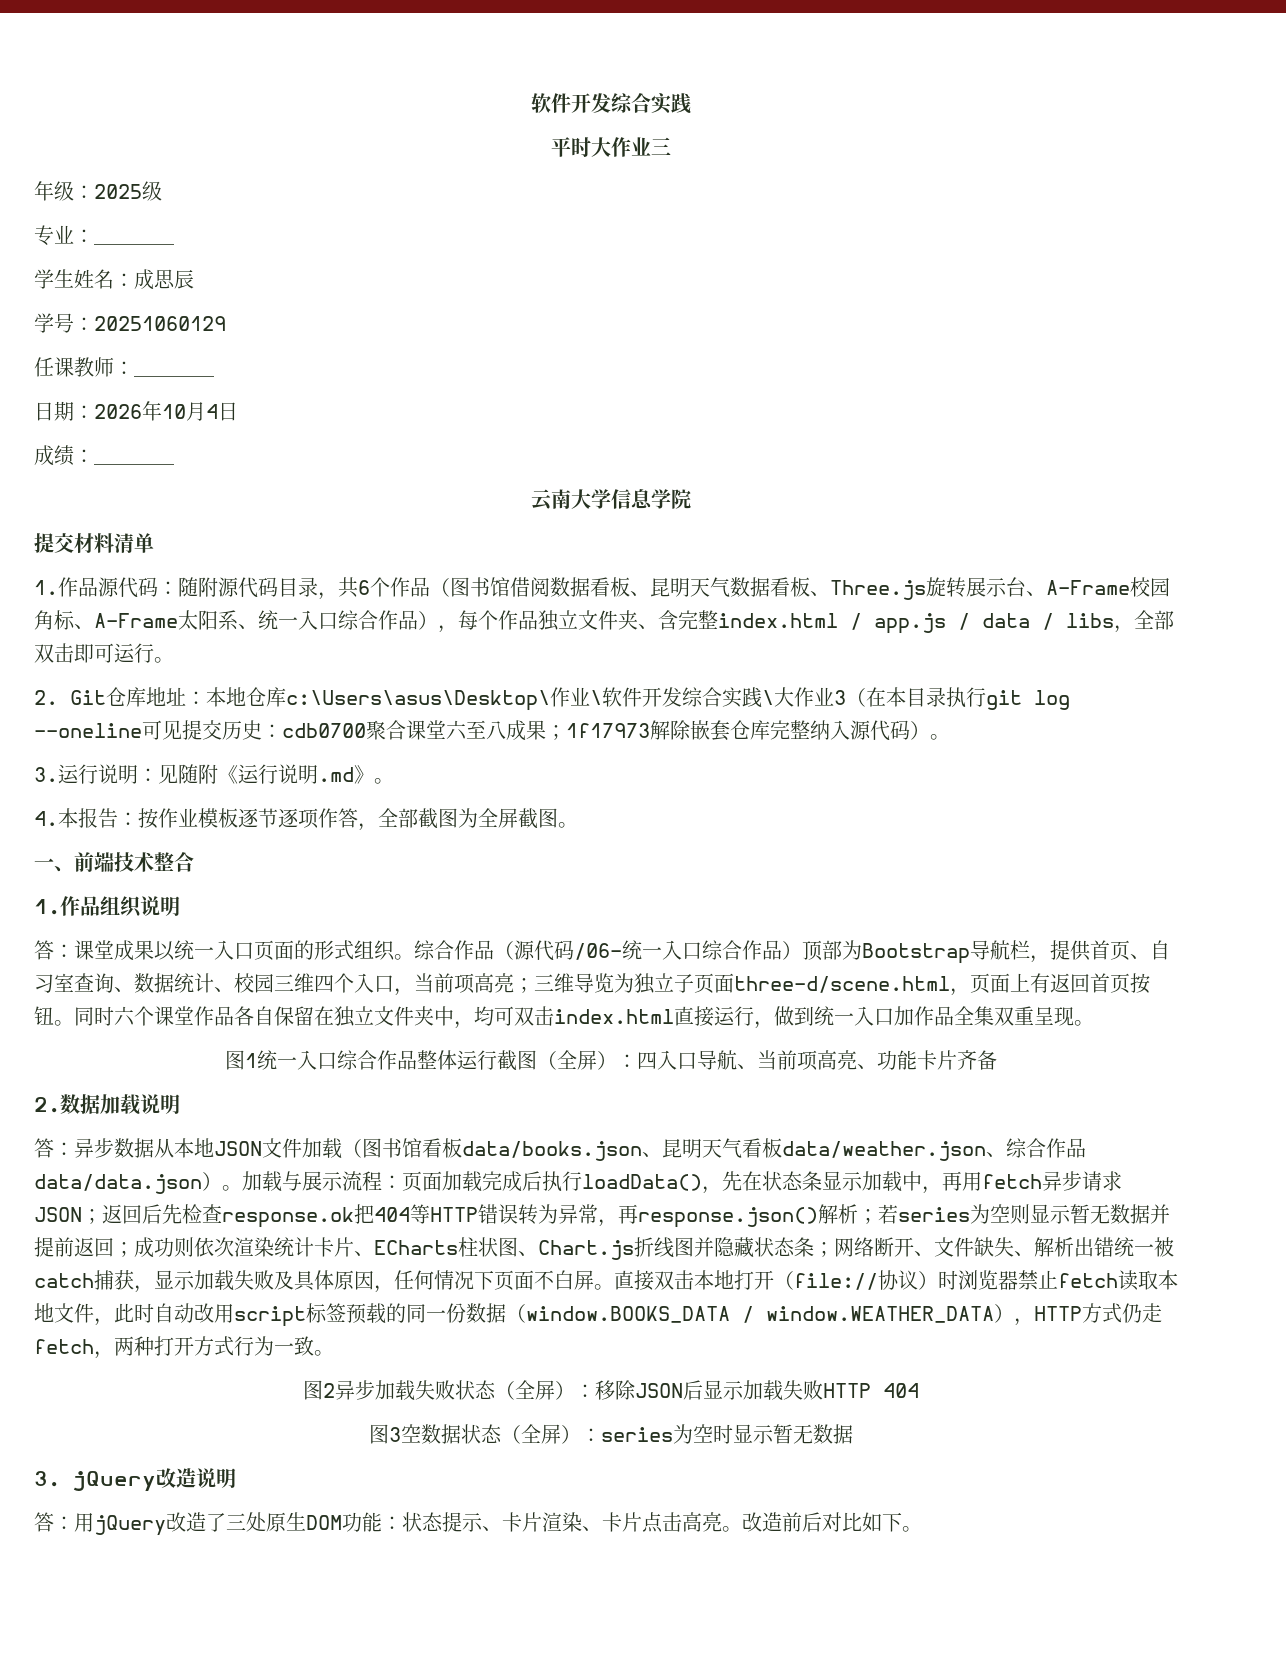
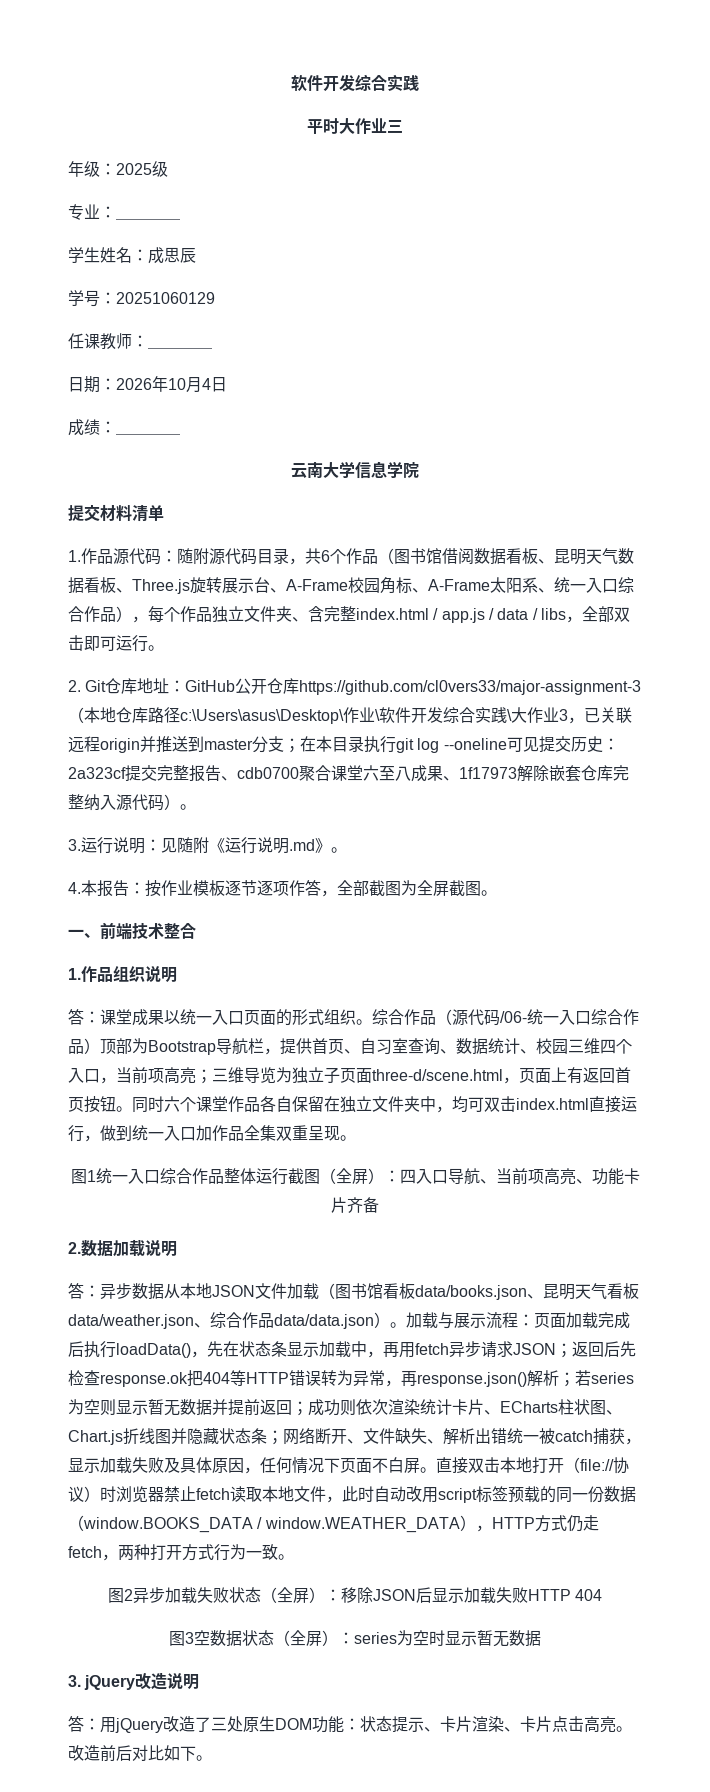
(206, 698) none -> [185,678,642,695] [68,707,84,723] GitHub公开仓库https://github.com/cl0vers33/major-assignment-3（
(286, 697) none -> [148,707,180,723] 路径
[846,688,866,707] （ -> [568,707,632,724] [68,736,300,753] ，已关联远程origin并推送到master分支；
(282, 731) none -> [68,765,237,782] 2a323cf提交完整报告、
[546,725,566,740] ； -> [443,776,459,781] 、

